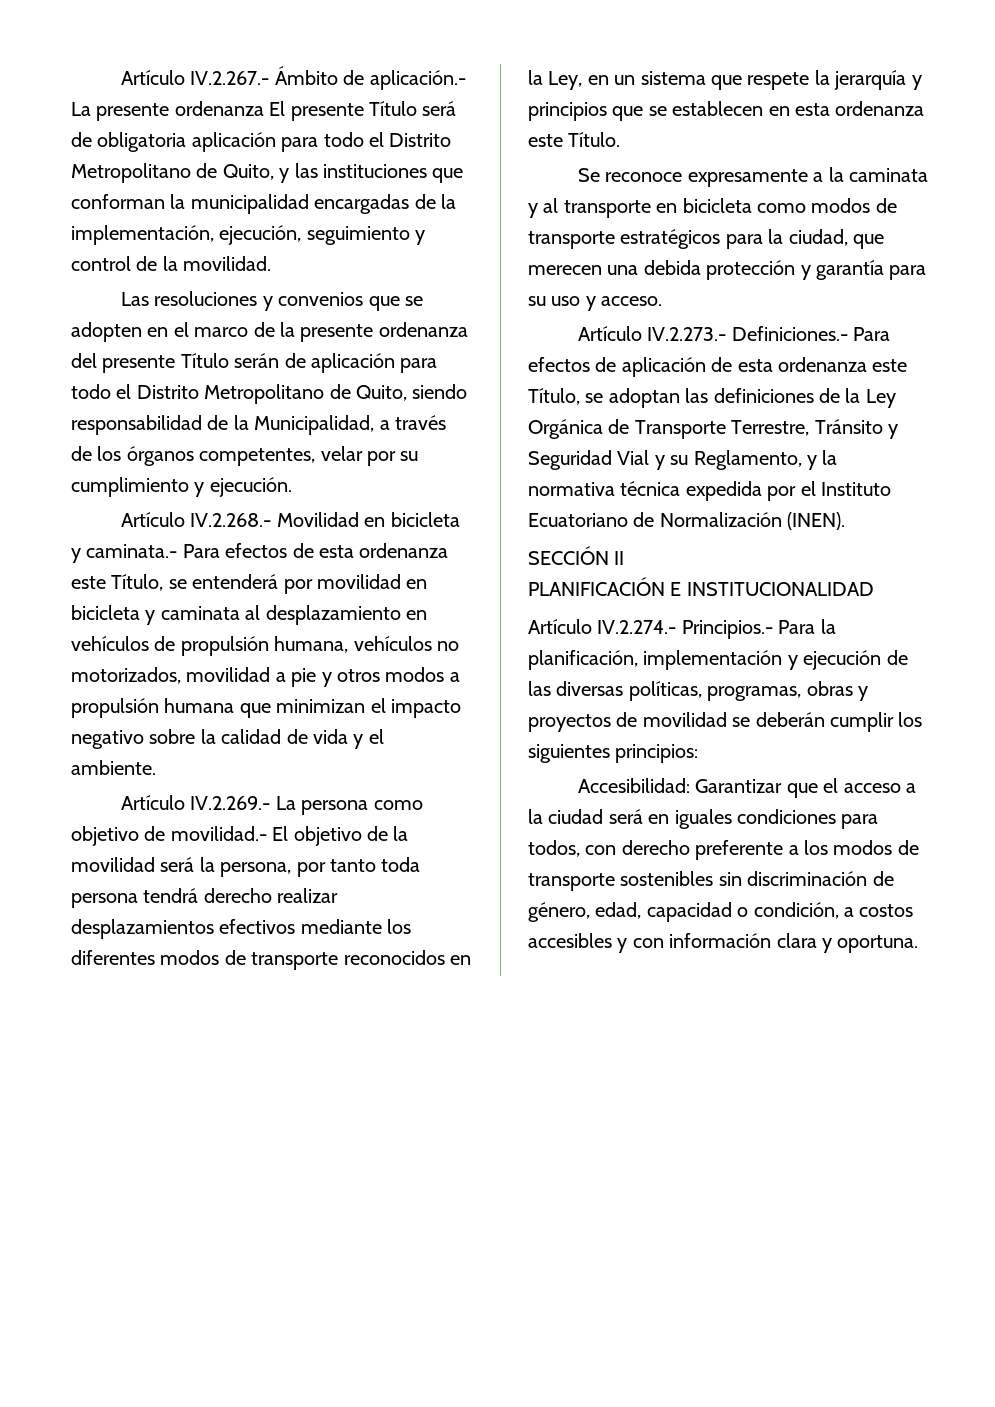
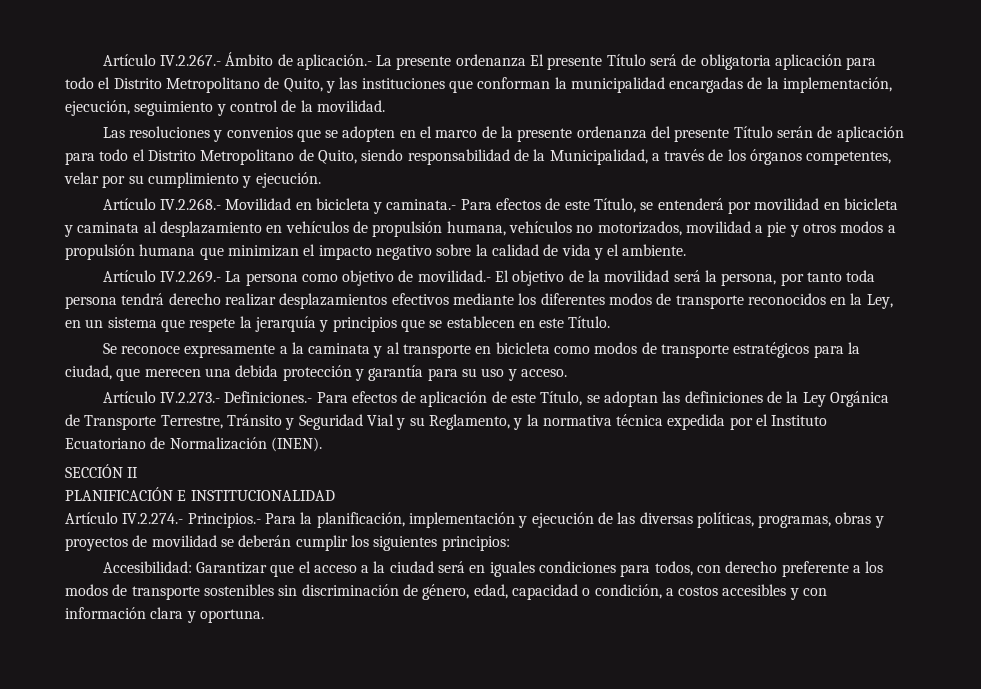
[319,543,449,558] esta ordenanza -> (561, 204) none
[795,101,925,116] esta ordenanza -> (535, 324) none
[737,357,867,372] esta ordenanza -> (507, 397) none

